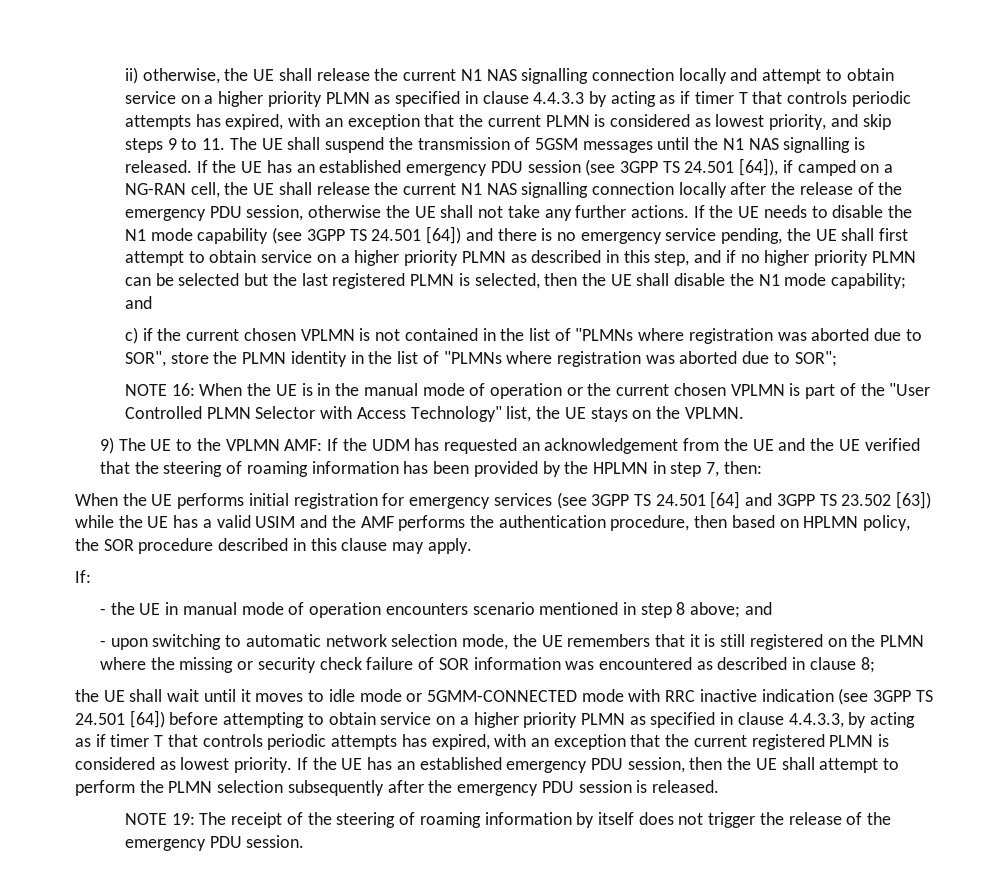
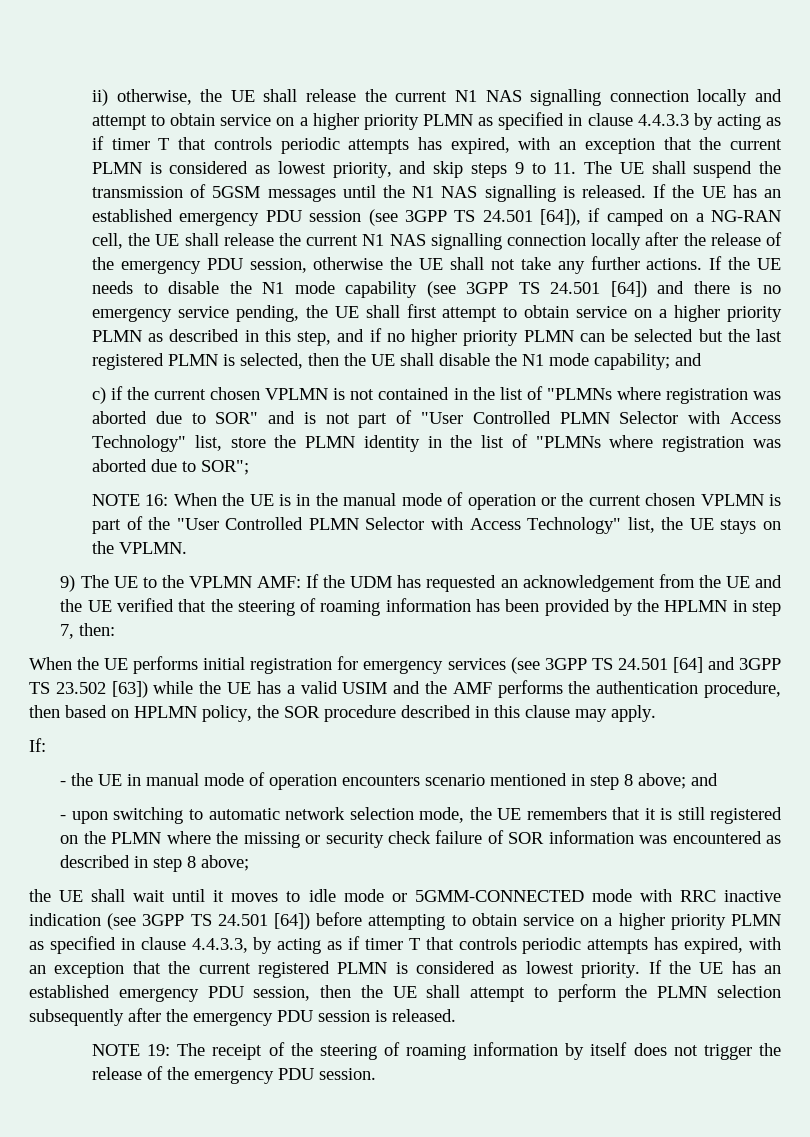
[125,351,167,367] SOR", -> [215,410,782,428] [91,435,222,452] SOR" and is not part of "User Controlled PLMN Selector with Access Technology" list,
[809,657,875,673] clause 8; -> [153,855,250,872] step 8 above;

